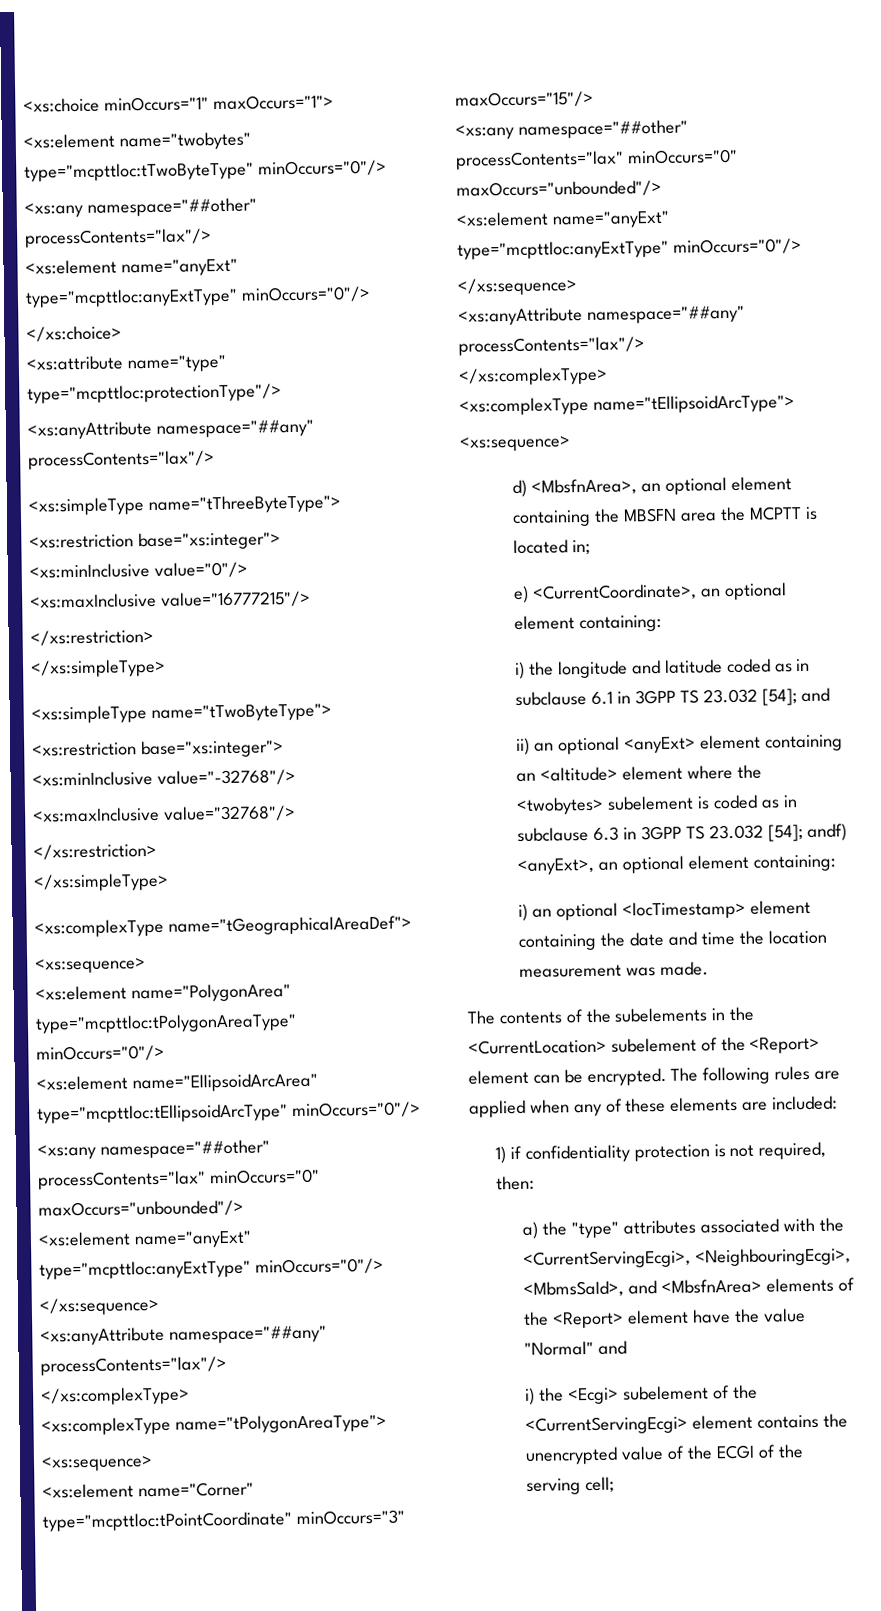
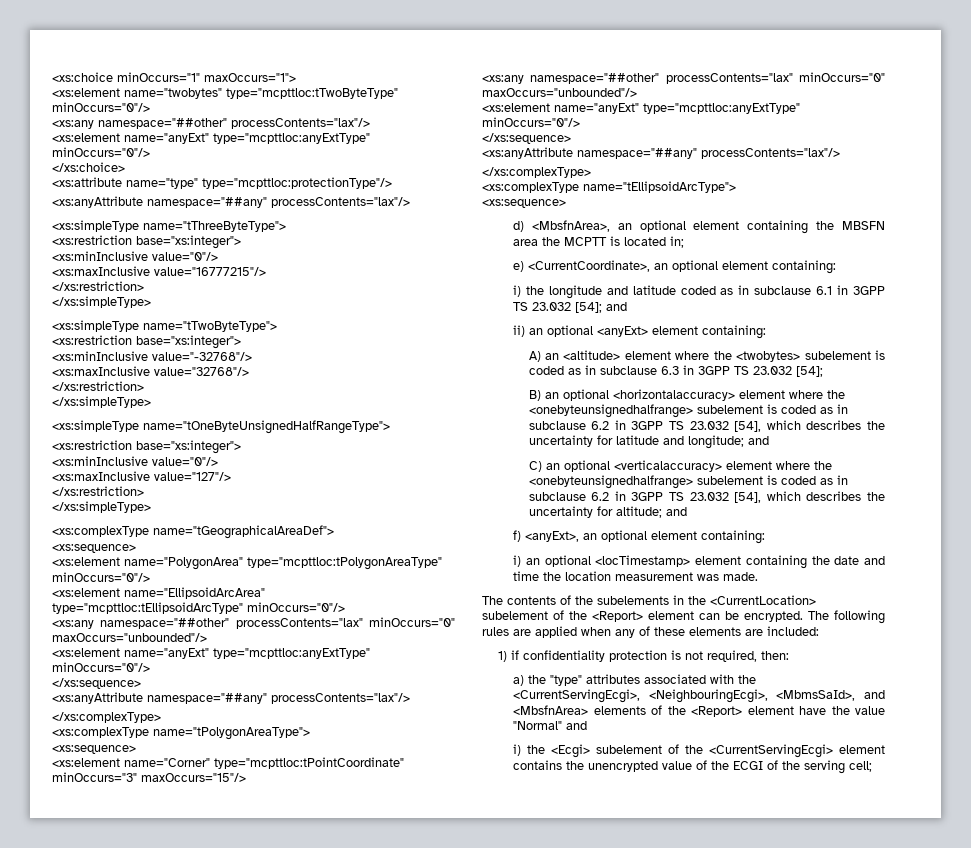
(169, 882) none -> [52,420,390,434] [52,440,241,454] [52,456,218,466] [52,471,231,481] [52,486,144,496] [52,501,151,513] // <xs:simpleType name="tOneByteUnsignedHalfRangeType"> // <xs:restriction base="xs:integer"> // <xs:minInclusive value="0"/> // <xs:maxInclusive value="127"/> // </xs:restriction> // </xs:simpleType>
[764,734,843,752] containing -> [702,325,767,339] [528,351,541,362] containing: // A)
[807,823,848,841] andf) -> [528,389,845,401] [528,404,848,418] [528,420,885,432] [528,435,769,449] [528,460,832,472] [528,475,848,489] [528,491,885,503] [528,506,687,518] [513,530,522,542] // B) an optional <horizontalaccuracy> element where the <onebyteunsignedhalfrange> subelement is coded as in subclause 6.2 in 3GPP TS 23.032 [54], which describes the uncertainty for latitude and longitude; and // C) an optional <verticalaccuracy> element where the <onebyteunsignedhalfrange> subelement is coded as in subclause 6.2 in 3GPP TS 23.032 [54], which describes the uncertainty for altitude; and // f)

